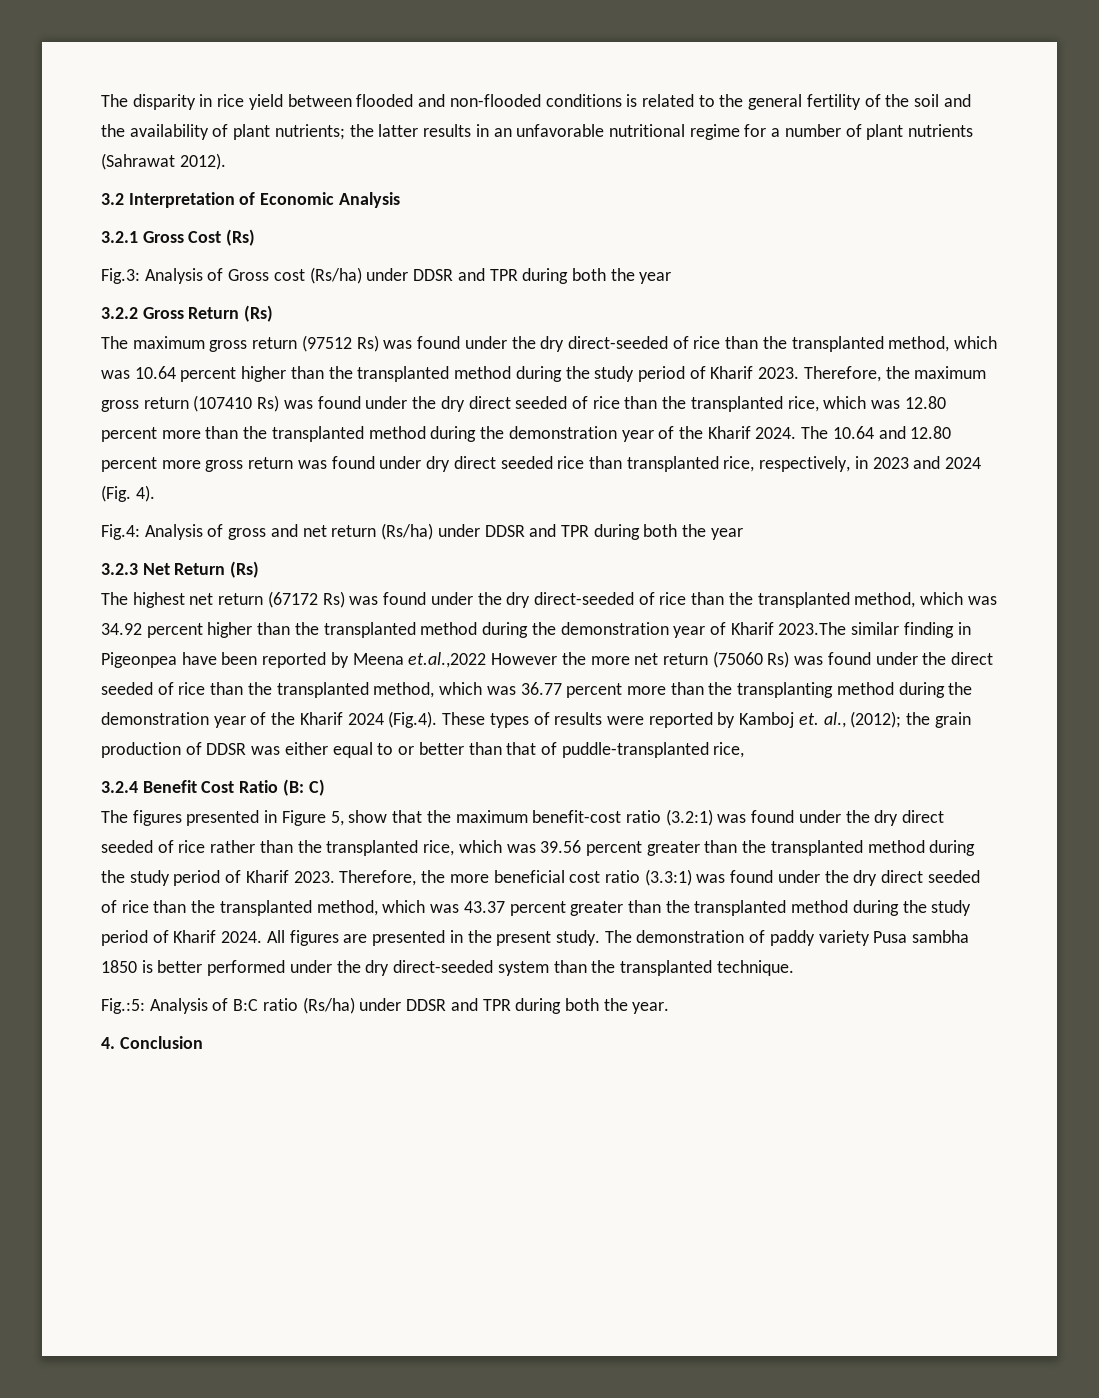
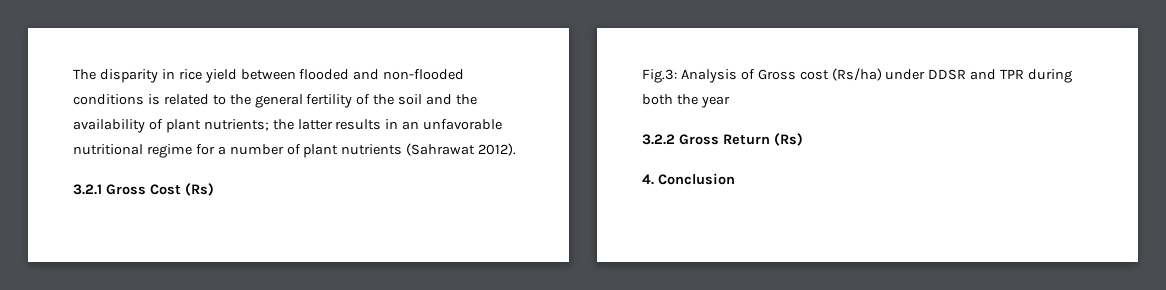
[101,192,400,208] // 3.2 Interpretation of Economic Analysis -> (517, 149) none
[101,335,998,352] [101,366,987,382] [101,395,946,412] [101,426,952,442] [101,456,982,472] [101,485,155,502] [101,523,743,540] [101,561,260,578] [101,591,997,608] [101,622,971,638] [101,651,994,668] [101,682,973,698] [101,711,971,728] [101,742,745,758] [101,779,325,796] [101,809,945,826] [101,840,976,856] [101,869,980,886] [101,900,972,916] [101,930,970,946] [101,960,794,976] [101,997,670,1014] // The maximum gross return (97512 Rs) was found under the dry direct-seeded of rice than the transplanted method, which was 10.64 percent higher than the transplanted method during the study period of Kharif 2023. Therefore, the maximum gross return (107410 Rs) was found under the dry direct seeded of rice than the transplanted rice, which was 12.80 percent more than the transplanted method during the demonstration year of the Kharif 2024. The 10.64 and 12.80 percent more gross return was found under dry direct seeded rice than transplanted rice, respectively, in 2023 and 2024 (Fig. 4). // Fig.4: Analysis of gross and net return (Rs/ha) under DDSR and TPR during both the year // 3.2.3 Net Return (Rs) // The highest net return (67172 Rs) was found under the dry direct-seeded of rice than the transplanted method, which was 34.92 percent higher than the transplanted method during the demonstration year of Kharif 2023.The similar finding in Pigeonpea have been reported by Meena et.al.,2022 However the more net return (75060 Rs) was found under the direct seeded of rice than the transplanted method, which was 36.77 percent more than the transplanting method during the demonstration year of the Kharif 2024 (Fig.4). These types of results were reported by Kamboj et. al., (2012); the grain production of DDSR was either equal to or better than that of puddle-transplanted rice, // 3.2.4 Benefit Cost Ratio (B: C) // The figures presented in Figure 5, show that the maximum benefit-cost ratio (3.2:1) was found under the dry direct seeded of rice rather than the transplanted rice, which was 39.56 percent greater than the transplanted method during the study period of Kharif 2023. Therefore, the more beneficial cost ratio (3.3:1) was found under the dry direct seeded of rice than the transplanted method, which was 43.37 percent greater than the transplanted method during the study period of Kharif 2024. All figures are presented in the present study. The demonstration of paddy variety Pusa sambha 1850 is better performed under the dry direct-seeded system than the transplanted technique. // Fig.:5: Analysis of B:C ratio (Rs/ha) under DDSR and TPR during both the year. -> (803, 139) none

